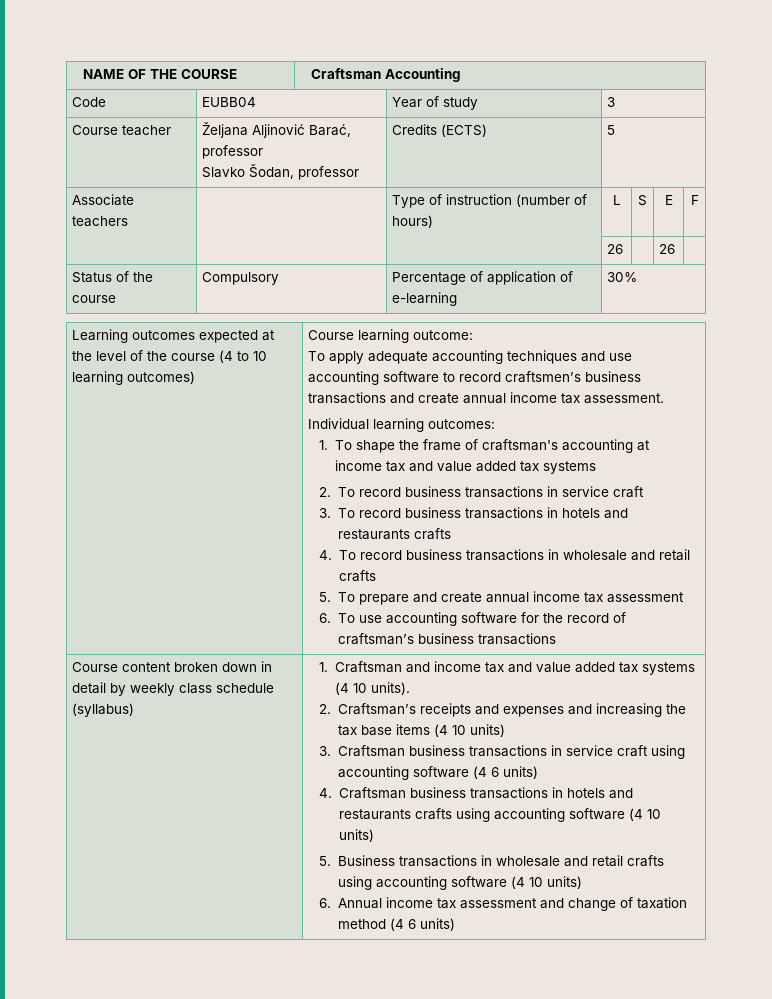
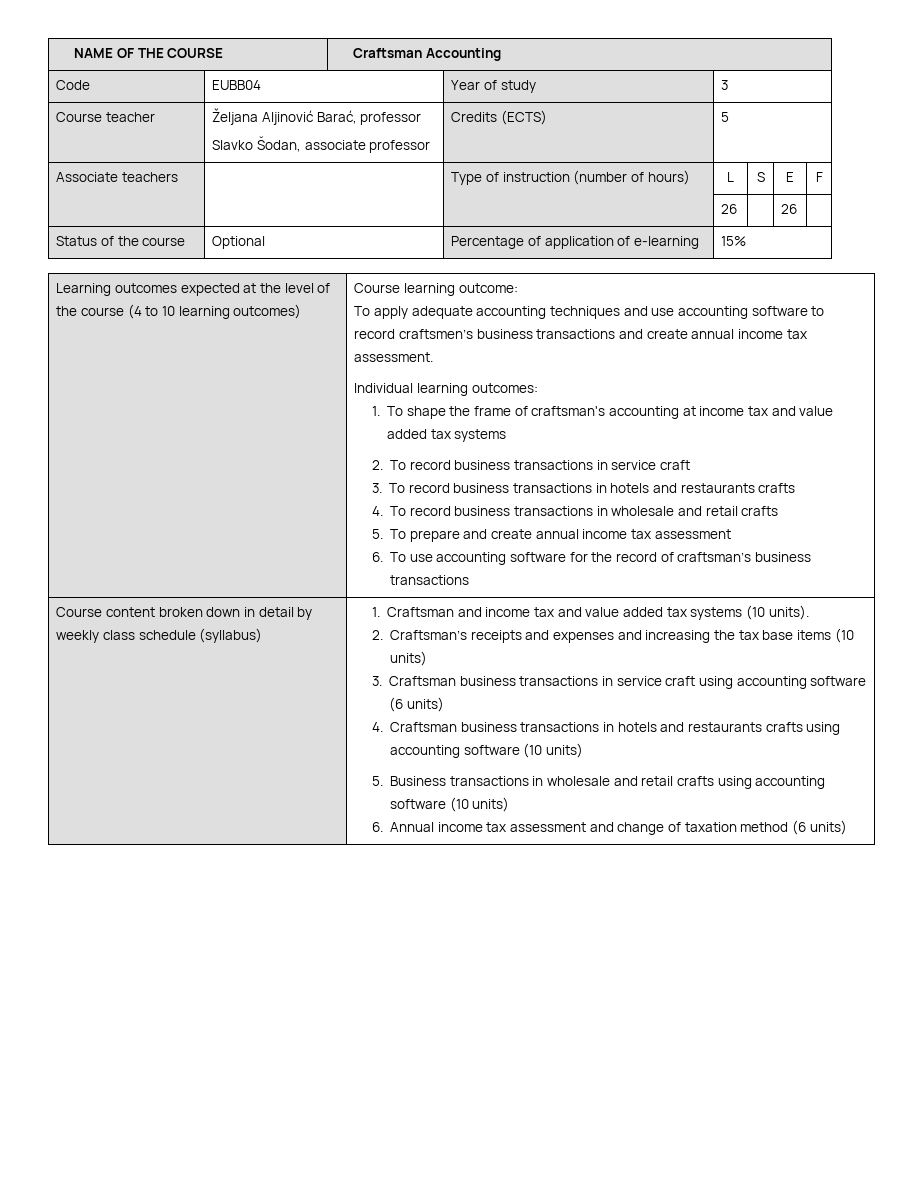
(295, 171) none -> [304,140,366,150] associate
[202,272,280,285] Compulsory -> [212,236,266,249] Optional
[607,272,638,282] 30% -> [721,236,747,246] 15%
[335,682,368,695] (4 10 -> [745,605,765,620] (10
[434,724,467,737] (4 10 -> [834,628,854,643] (10
[473,766,500,779] (4 6 -> [389,697,404,712] (6
[629,808,662,821] (4 10 -> [523,743,543,758] (10
[511,876,544,889] (4 10 -> [449,797,469,812] (10
[390,918,417,931] (4 6 -> [791,820,806,835] (6

